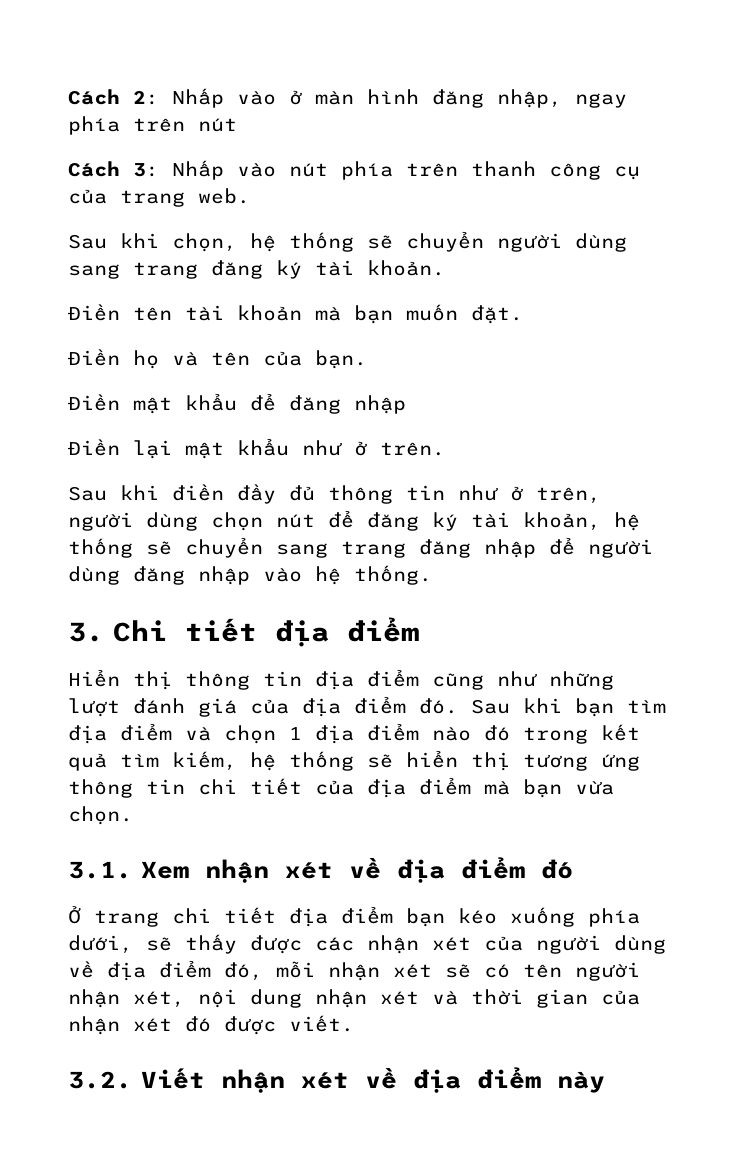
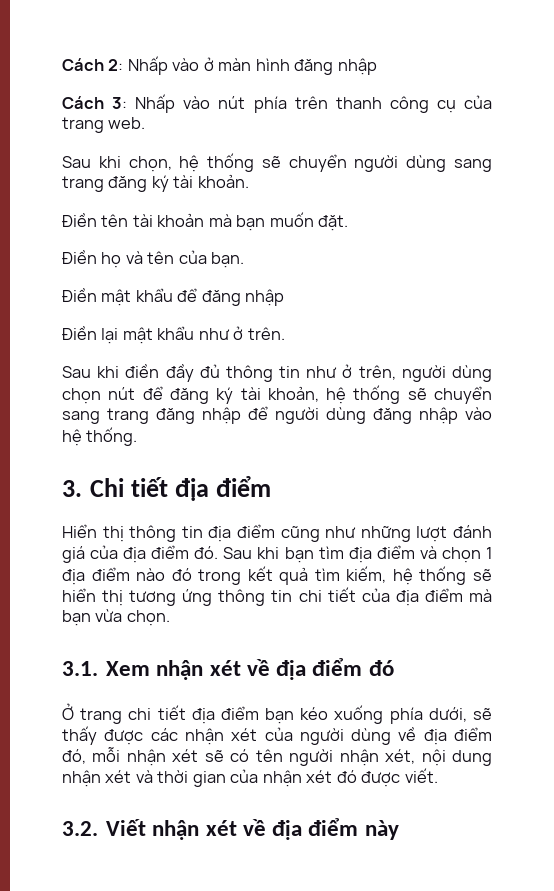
[497,89,627,108] [68,116,237,135] nhập, ngay phía trên nút -> [337,58,377,75] nhập

